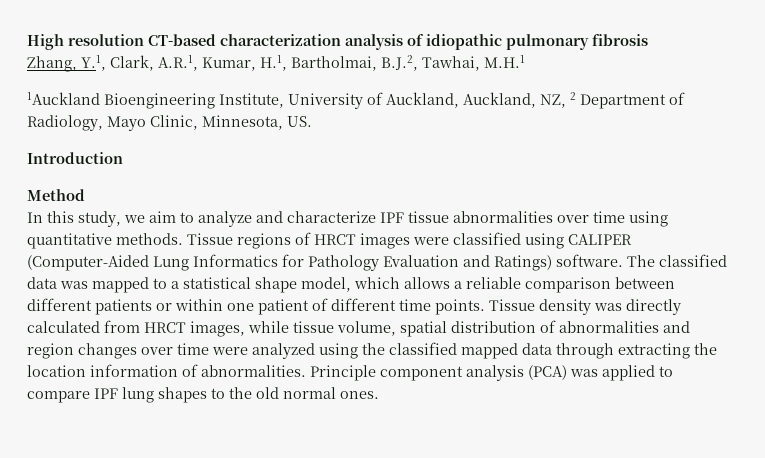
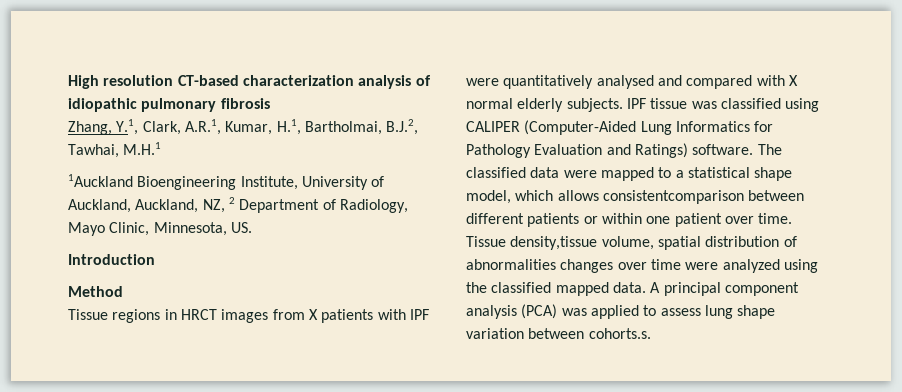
[27,211,668,227] [27,232,449,249] In this study, we aim to analyze and characterize IPF tissue abnormalities over time using quantitative methods. Tissue regions of HRCT images were -> [68,309,429,323] [466,75,798,89] [466,98,717,112] Tissue regions in HRCT images from X patients with IPF were quantitatively analysed and compared with X normal elderly subjects. IPF tissue was
[60,281,88,289] was -> [563,170,597,178] were
[454,277,611,293] a reliable comparison -> [602,190,744,204] consistentcomparison
[312,298,681,315] [27,320,334,337] of different time points. Tissue density was directly calculated from HRCT images, while tissue -> [724,213,793,224] [466,236,598,250] over time. Tissue density,tissue
[663,321,690,333] [27,343,74,359] and region -> (556, 264) none
[522,343,717,359] [27,364,376,381] data through extracting the location information of abnormalities. Principle -> [612,282,721,296] data. A principal
[27,387,379,403] compare IPF lung shapes to the old normal ones. -> [660,305,776,319] [466,328,651,339] assess lung shape variation between cohorts.s.

